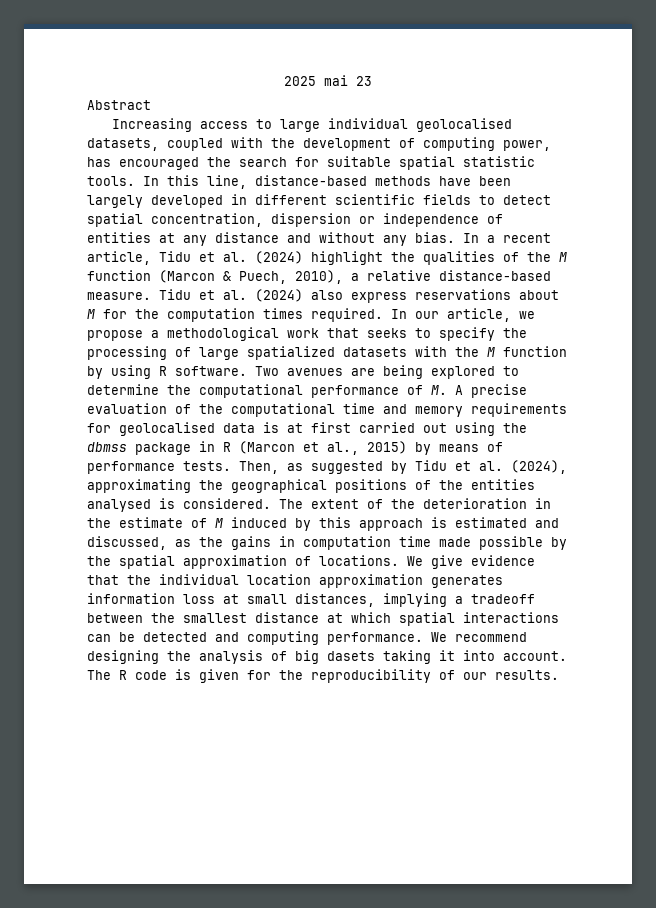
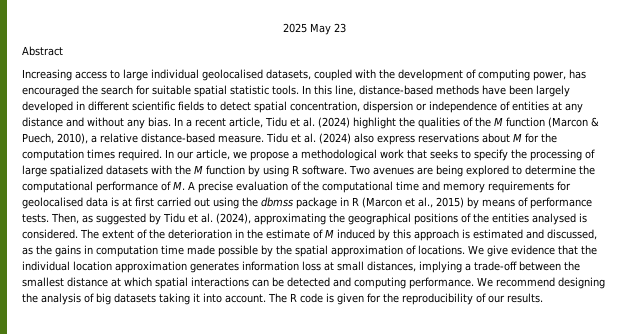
[324,75,348,86] mai -> [310,23,331,35] May
[471,594,535,604] tradeoff -> [474,261,517,271] trade-off
[327,651,375,661] dasets -> [114,293,156,303] datasets

